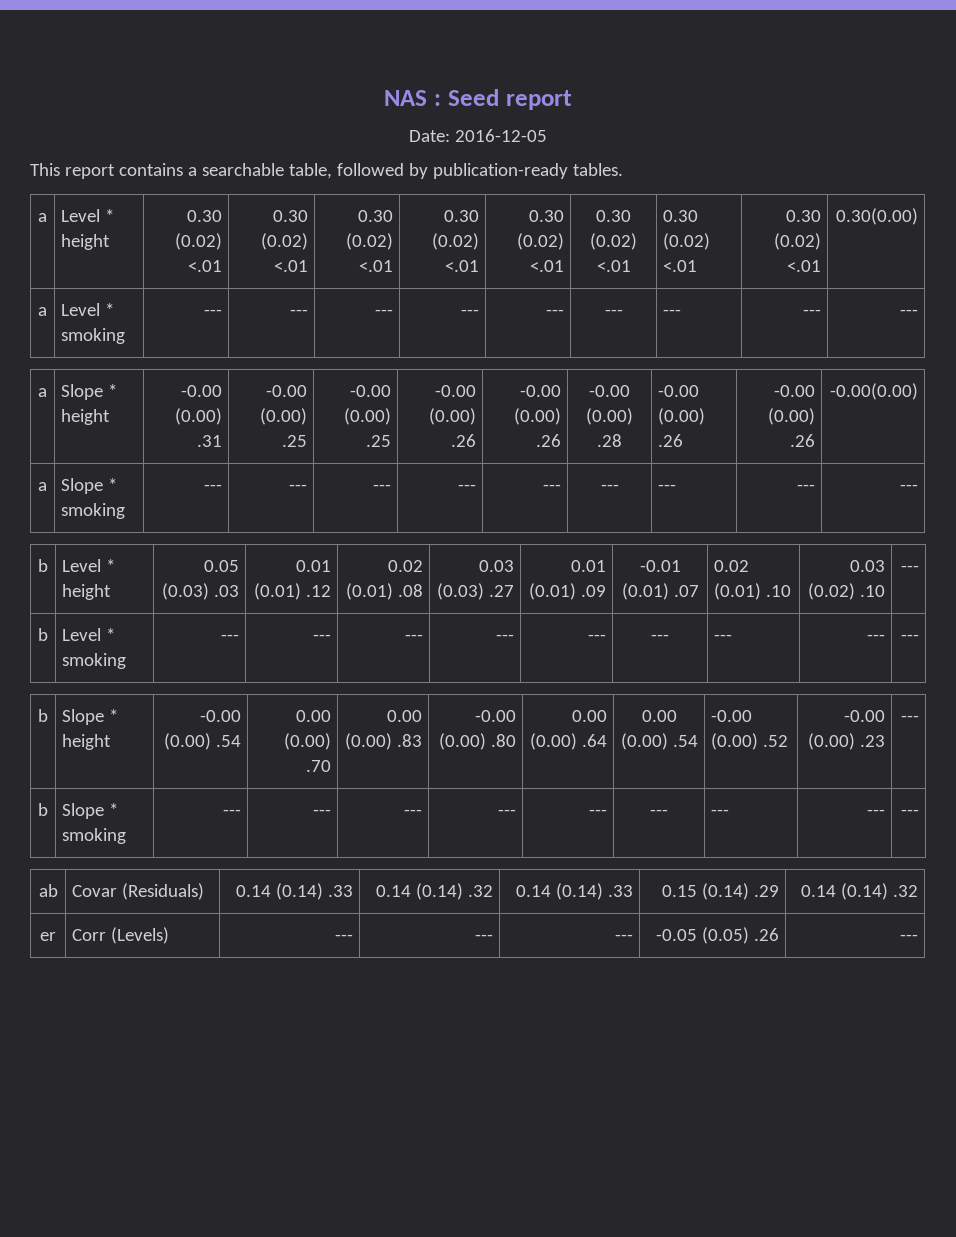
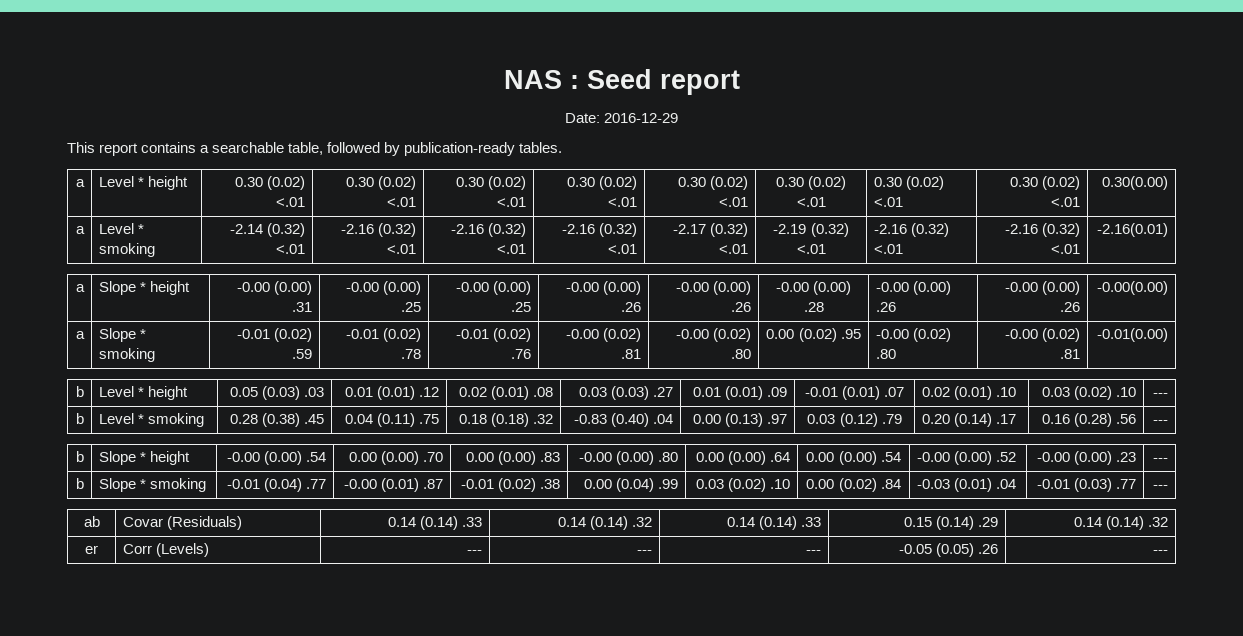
[454,129,547,142] 2016-12-05 -> [604,113,679,123] 2016-12-29
[203,309,222,316] [289,309,308,316] [374,309,393,316] [460,309,479,316] [545,309,564,316] [604,309,623,316] [663,309,682,316] [802,309,821,316] [899,309,918,316] --- | --- | --- | --- | --- | --- | --- | --- | --- -> [230,223,306,237] [276,244,306,254] [341,223,417,237] [387,244,417,254] [451,223,527,237] [497,244,527,254] [562,223,638,237] [608,244,638,254] [673,223,749,237] [719,244,749,254] [773,223,849,237] [796,244,826,254] [873,223,949,237] [873,244,903,254] [1005,223,1081,237] [1051,244,1081,254] [1097,223,1169,237] -2.14 (0.32) <.01 | -2.16 (0.32) <.01 | -2.16 (0.32) <.01 | -2.16 (0.32) <.01 | -2.17 (0.32) <.01 | -2.19 (0.32) <.01 | -2.16 (0.32) <.01 | -2.16 (0.32) <.01 | -2.16(0.01)
[203,484,222,491] [288,484,307,491] [372,484,391,491] [457,484,476,491] [542,484,561,491] [600,484,619,491] [658,484,677,491] [796,484,815,491] [899,484,918,491] --- | --- | --- | --- | --- | --- | --- | --- | --- -> [237,328,313,342] [292,349,313,359] [346,328,422,342] [401,349,422,359] [456,328,532,342] [511,349,532,359] [566,328,642,342] [621,349,642,359] [676,328,752,342] [731,349,752,359] [766,328,861,342] [875,328,951,342] [875,349,896,359] [1005,328,1081,342] [1060,349,1081,359] [1097,328,1169,342] -0.01 (0.02) .59 | -0.01 (0.02) .78 | -0.01 (0.02) .76 | -0.00 (0.02) .81 | -0.00 (0.02) .80 | 0.00 (0.02) .95 | -0.00 (0.02) .80 | -0.00 (0.02) .81 | -0.01(0.00)
[220,634,239,641] [312,634,331,641] [404,634,423,641] [495,634,514,641] [587,634,606,641] [651,634,669,641] [714,634,733,641] [866,634,885,641] --- | --- | --- | --- | --- | --- | --- | --- -> [230,413,325,427] [345,413,440,427] [459,413,554,427] [574,413,674,427] [693,413,788,427] [807,413,902,427] [921,413,1016,427] [1042,413,1137,427] 0.28 (0.38) .45 | 0.04 (0.11) .75 | 0.18 (0.18) .32 | -0.83 (0.40) .04 | 0.00 (0.13) .97 | 0.03 (0.12) .79 | 0.20 (0.14) .17 | 0.16 (0.28) .56
[222,809,241,816] [312,809,331,816] [403,809,422,816] [497,809,516,816] [588,809,607,816] [650,809,668,816] [711,809,730,816] [866,809,885,816] --- | --- | --- | --- | --- | --- | --- | --- -> [227,478,327,492] [344,478,444,492] [461,478,561,492] [584,478,679,492] [696,478,791,492] [806,478,901,492] [916,478,1016,492] [1037,478,1137,492] -0.01 (0.04) .77 | -0.00 (0.01) .87 | -0.01 (0.02) .38 | 0.00 (0.04) .99 | 0.03 (0.02) .10 | 0.00 (0.02) .84 | -0.03 (0.01) .04 | -0.01 (0.03) .77

